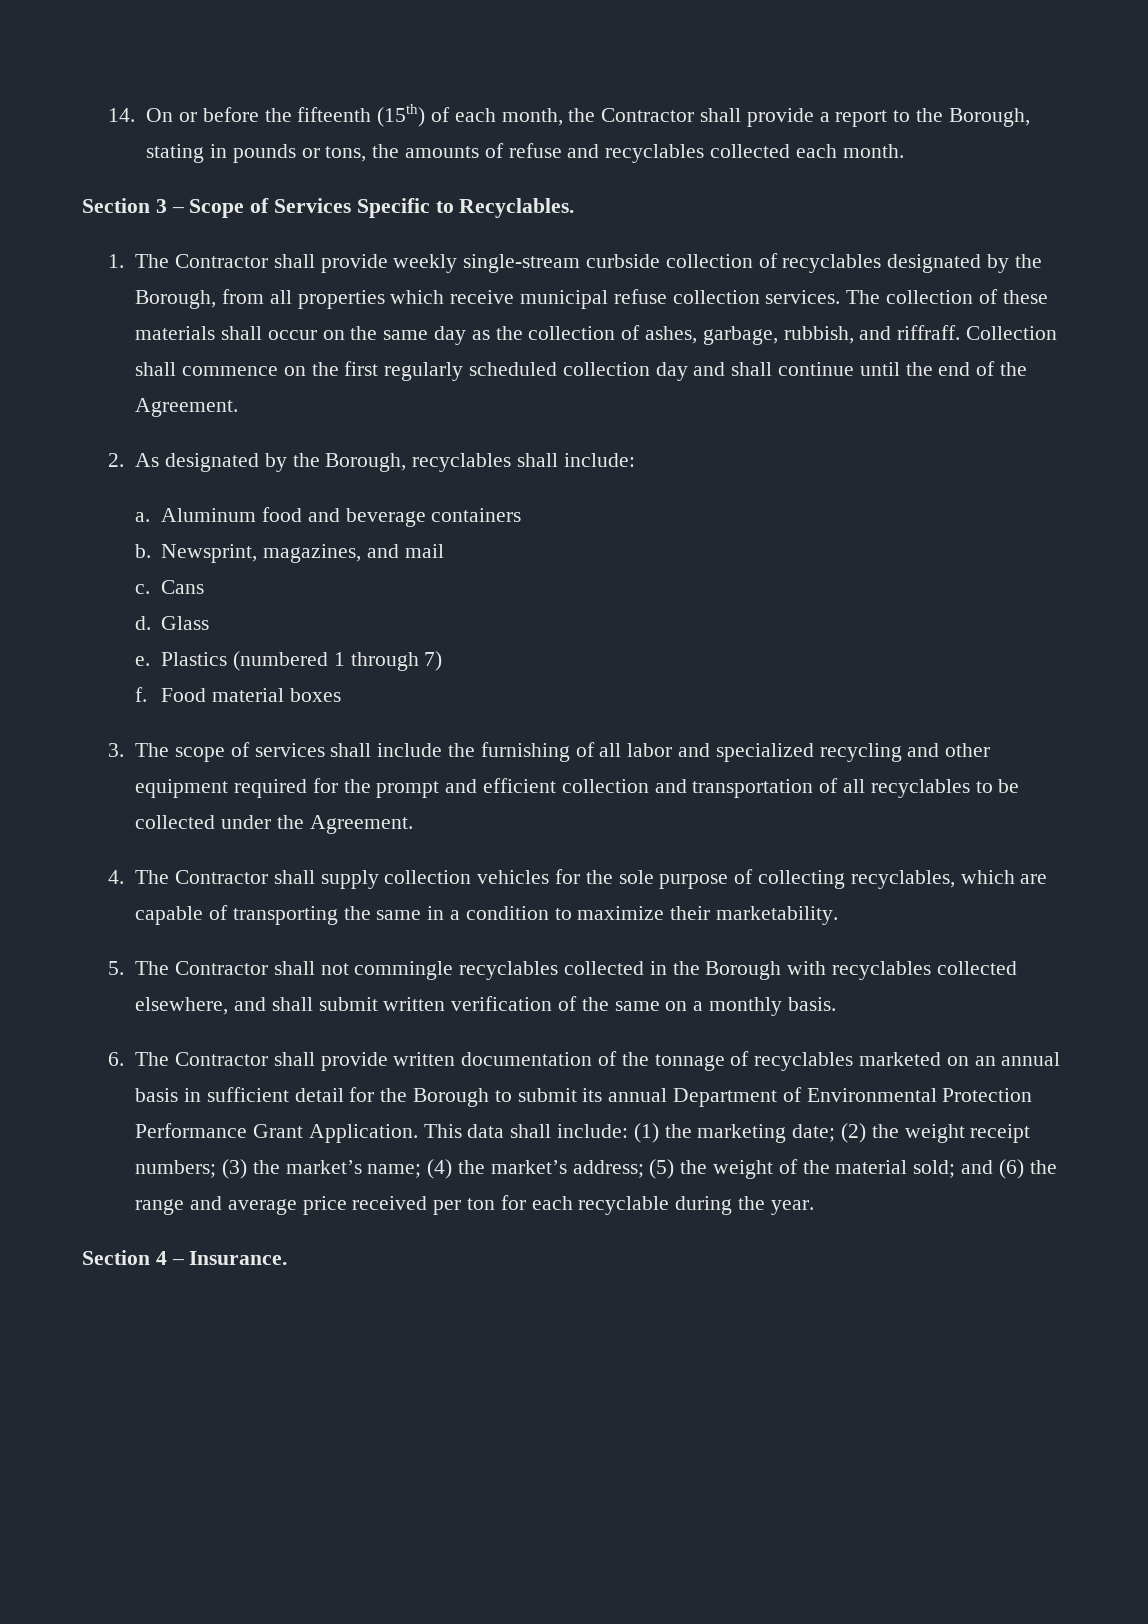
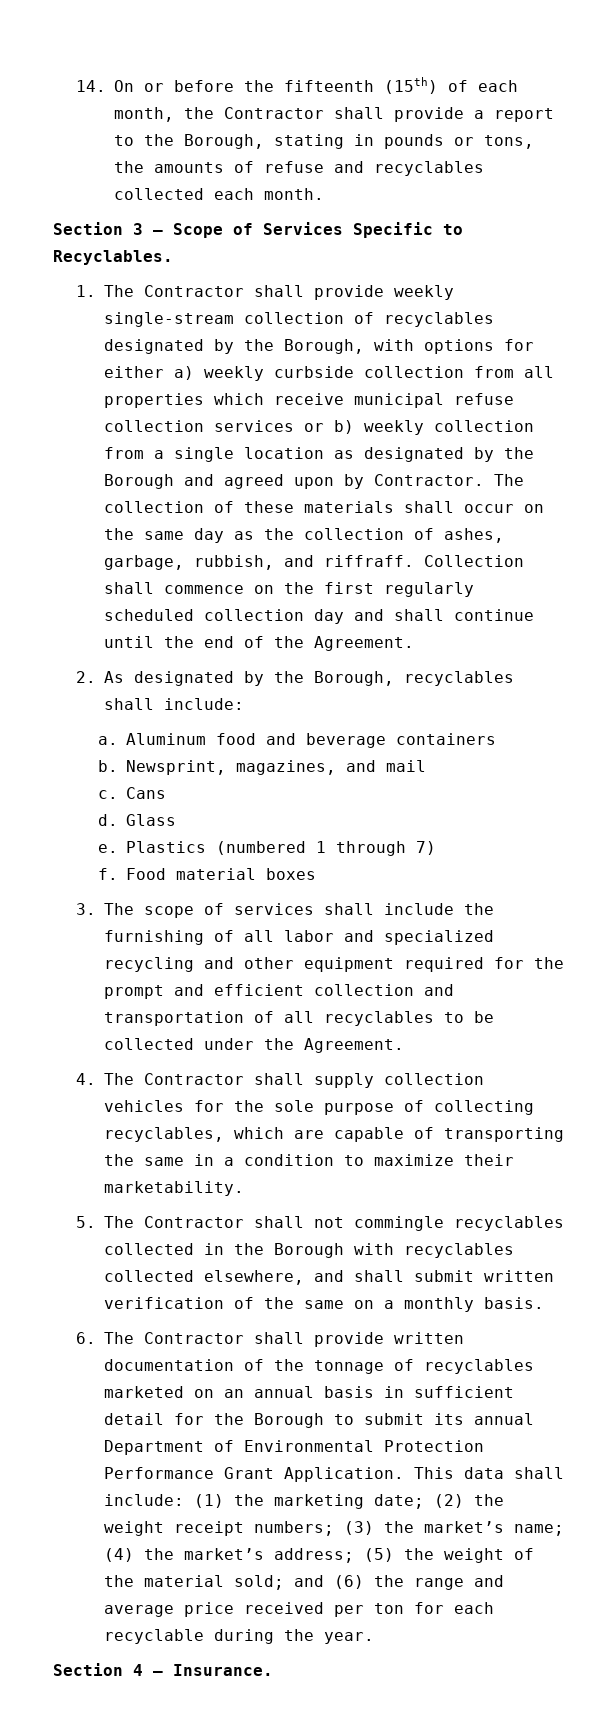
[585,254,660,268] curbside -> (234, 319) none
(217, 299) none -> [373,339,534,354] [103,366,464,381] with options for either a) weekly curbside collection
[765,290,841,304] services. -> [213,420,534,435] [103,447,534,462] [103,474,484,489] services or b) weekly collection from a single location as designated by the Borough and agreed upon by Contractor.

